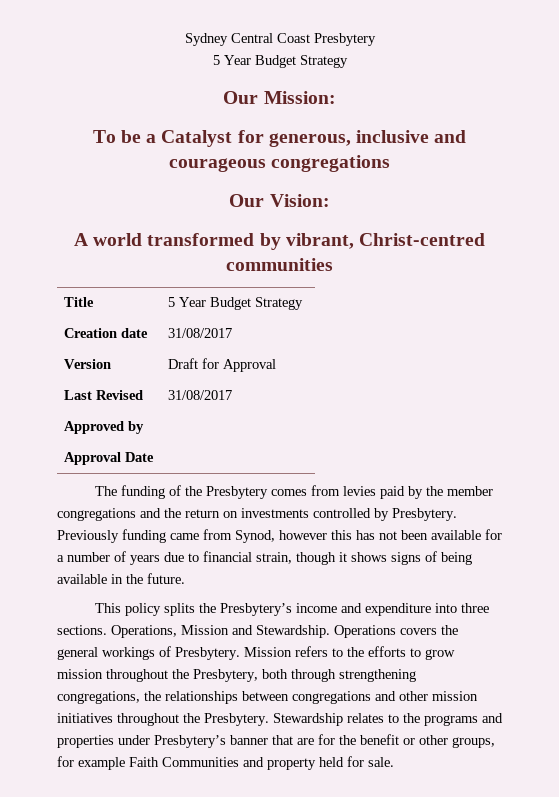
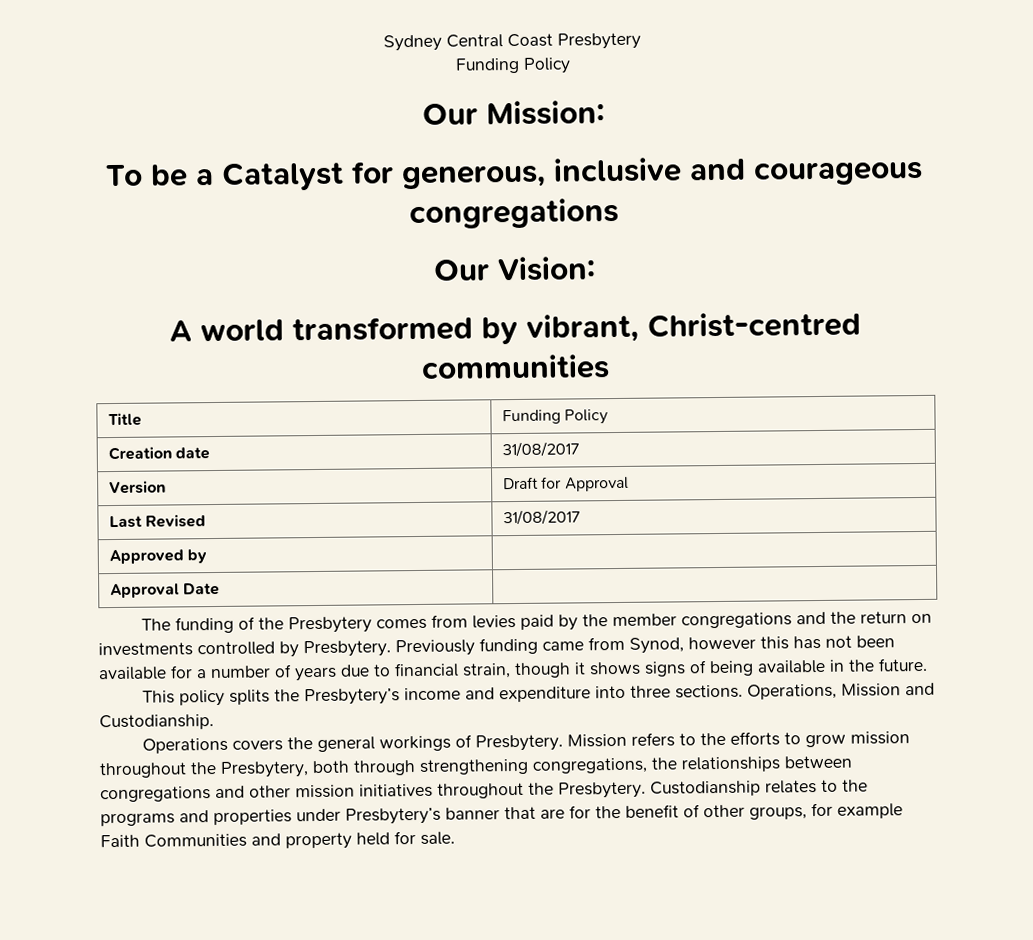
[212,55,348,68] 5 Year Budget Strategy -> [454,57,571,74] Funding Policy
[167,297,303,310] 5 Year Budget Strategy -> [501,409,609,425] Funding Policy
[256,625,330,638] Stewardship. -> [99,714,214,731] Custodianship. //
[273,713,343,726] Stewardship -> [650,780,761,797] Custodianship
[403,738,415,745] or -> [683,804,700,818] of

